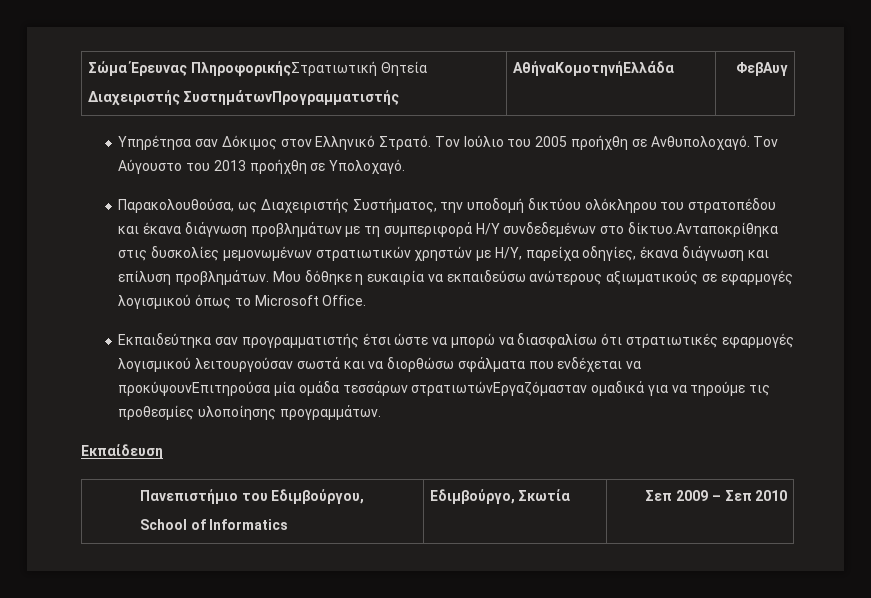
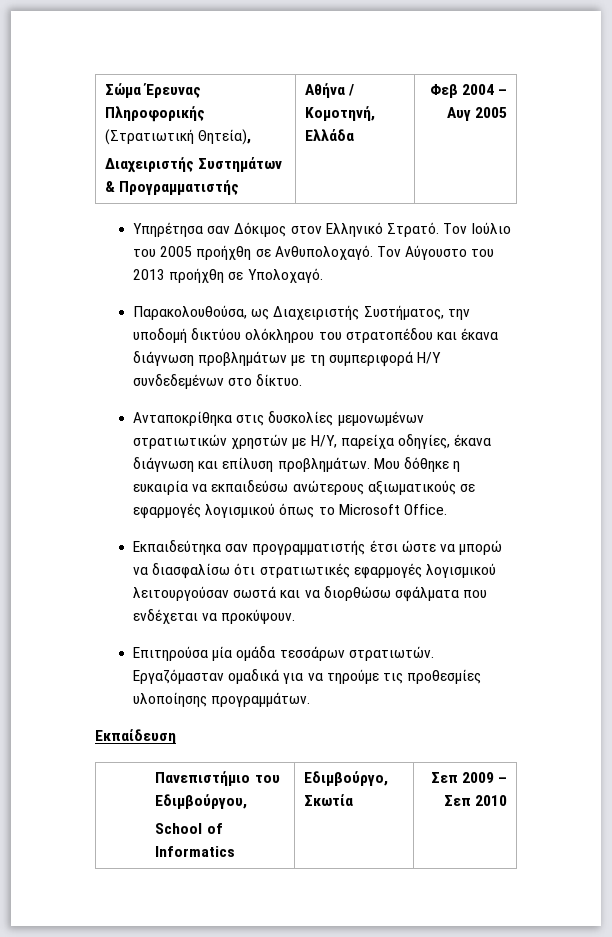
[191,61,427,77] [87,90,400,106] [512,61,674,76] [736,62,789,76] ΠληροφορικήςΣτρατιωτική Θητεία // Διαχειριστής ΣυστημάτωνΠρογραμματιστής | ΑθήναΚομοτηνήΕλλάδα | ΦεβΑυγ -> [104,106,205,122] [104,129,251,145] [104,157,282,173] [104,180,239,195] [304,83,354,98] [304,106,375,121] [304,129,354,141] [429,84,508,98] [447,107,508,121] Πληροφορικής (Στρατιωτική Θητεία), // Διαχειριστής Συστημάτων & Προγραμματιστής | Αθήνα / Κομοτηνή, Ελλάδα | Φεβ 2004 – Αυγ 2005
[628,222,779,237] δίκτυο.Ανταποκρίθηκα -> [256,374,303,386] [133,411,233,426] δίκτυο. // Ανταποκρίθηκα
[118,381,271,396] προκύψουνΕπιτηρούσα -> [221,609,296,624] [133,646,209,661] προκύψουν. // Επιτηρούσα
[411,381,588,396] στρατιωτώνΕργαζόμασταν -> [348,646,434,661] [133,669,225,684] στρατιωτών. Εργαζόμασταν

